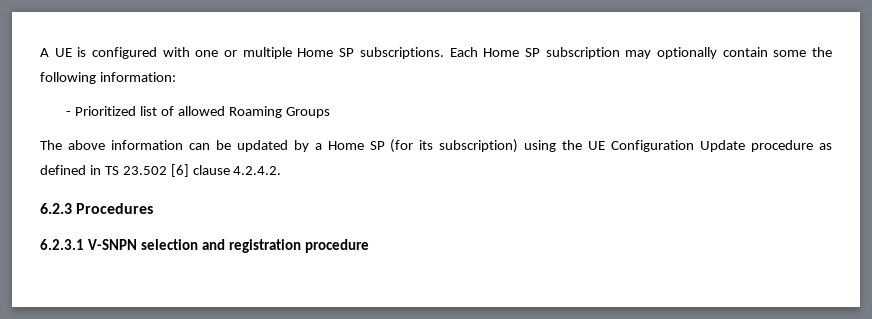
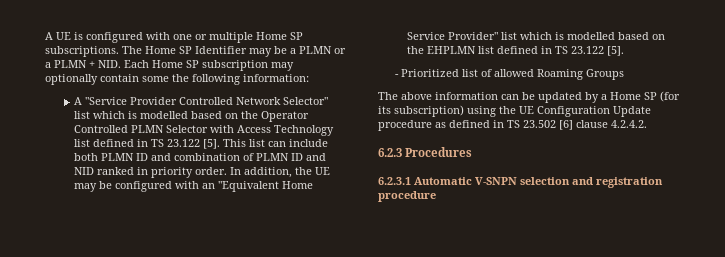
(444, 53) none -> [122,46,346,57] [45,60,121,68] The Home SP Identifier may be a PLMN or a PLMN + NID.
(176, 77) none -> [74,97,329,105] [74,111,310,122] [74,125,335,136] [74,139,329,149] [74,153,327,161] [74,167,331,178] [74,181,314,192] [407,32,666,40] [407,46,625,56] // A "Service Provider Controlled Network Selector" list which is modelled based on the Operator Controlled PLMN Selector with Access Technology list defined in TS 23.122 [5]. This list can include both PLMN ID and combination of PLMN ID and NID ranked in priority order. In addition, the UE may be configured with an "Equivalent Home Service Provider" list which is modelled based on the EHPLMN list defined in TS 23.122 [5].
(84, 244) none -> [414,177,472,185] Automatic

